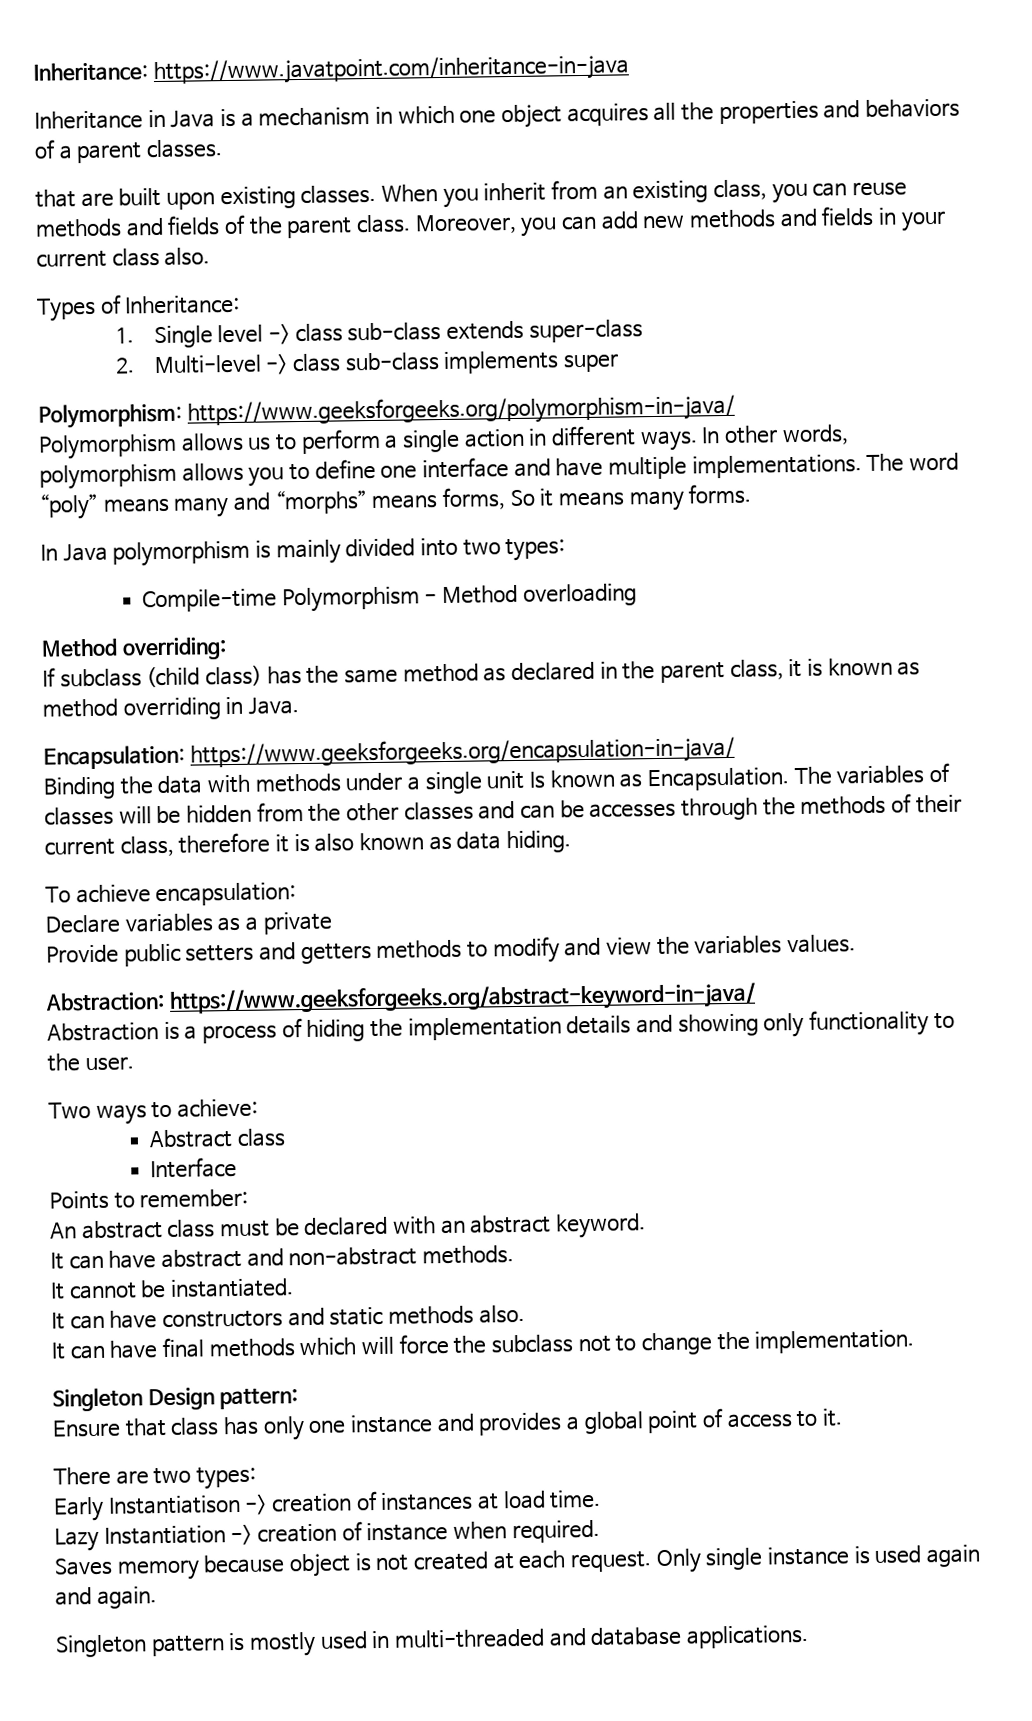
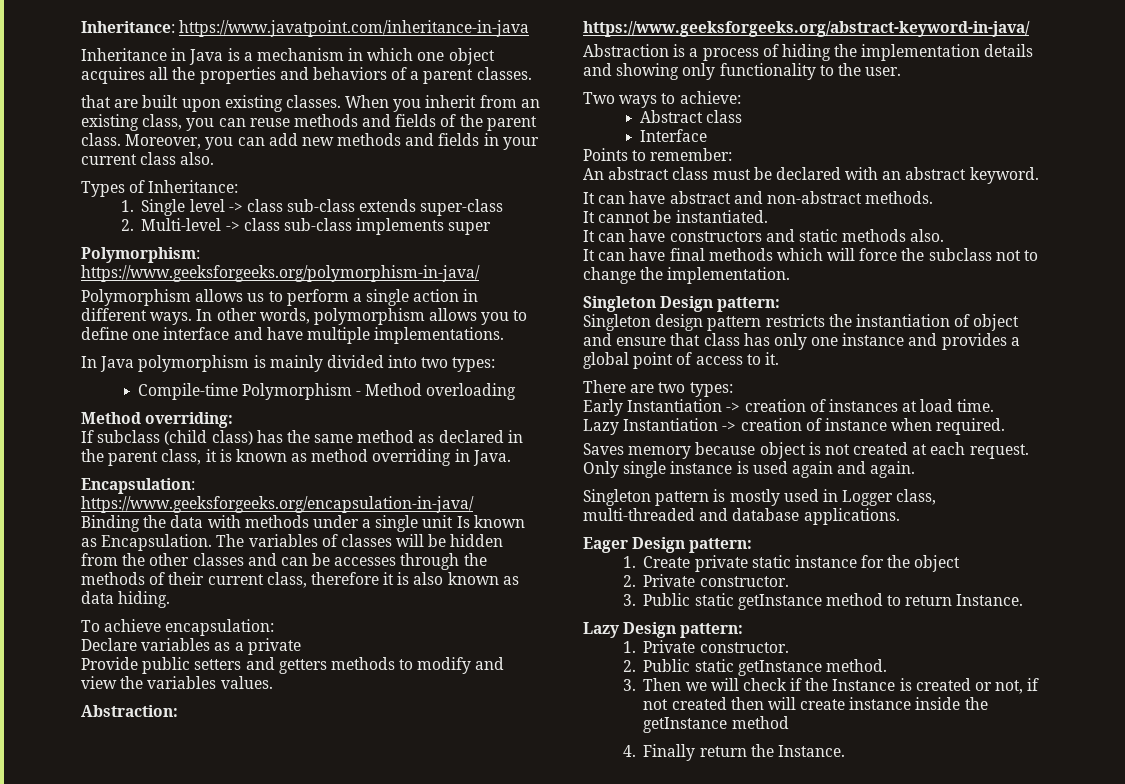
[866,452,959,473] [39,483,752,520] The word “poly” means many and “morphs” means forms, So it means many forms. -> (505, 335) none
[52,1419,121,1438] Ensure -> [583,314,1020,331] [583,333,667,346] Singleton design pattern restricts the instantiation of object and ensure
[107,1494,241,1515] Instantiatison -> [627,399,723,412] Instantiation
(391, 1639) none -> [842,489,937,506] Logger class,
(809, 1636) none -> [583,537,753,553] [622,555,961,572] [622,574,789,587] [622,593,1024,610] [583,622,744,638] [622,640,789,653] [622,659,887,676] [622,678,1040,694] [643,697,988,710] [643,716,789,733] [622,744,845,761] // Eager Design pattern: // 1. Create private static instance for the object // 2. Private constructor. // 3. Public static getInstance method to return Instance. // Lazy Design pattern: // 1. Private constructor. // 2. Public static getInstance method. // 3. Then we will check if the Instance is created or not, if not created then will create instance inside the getInstance method // 4. Finally return the Instance.

